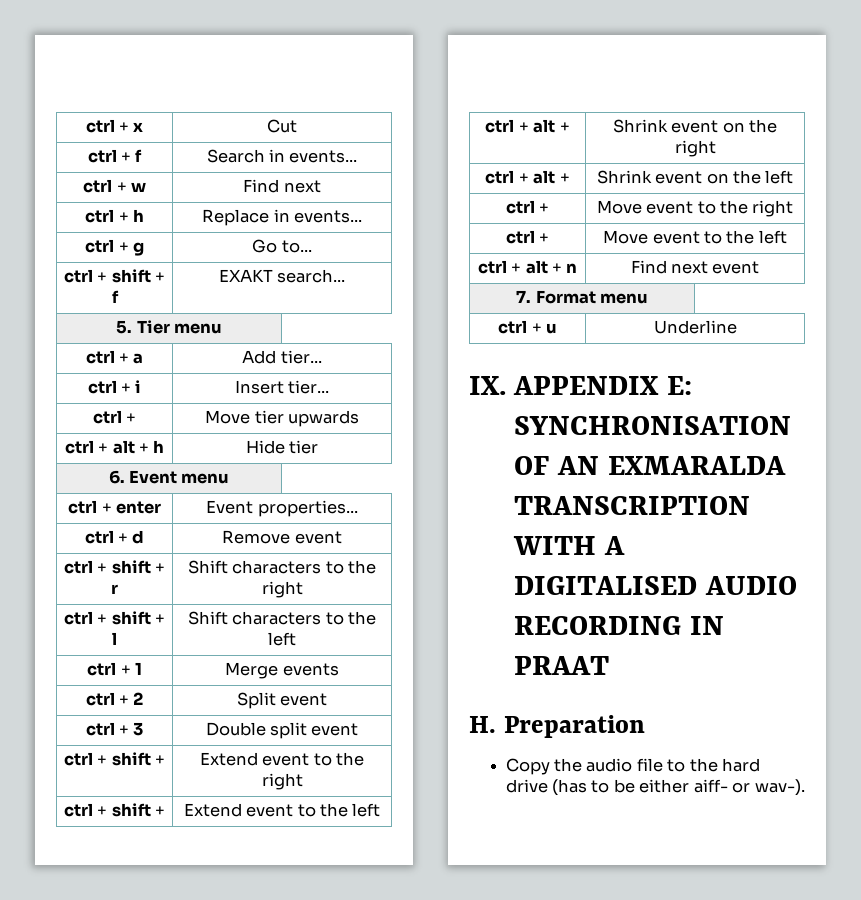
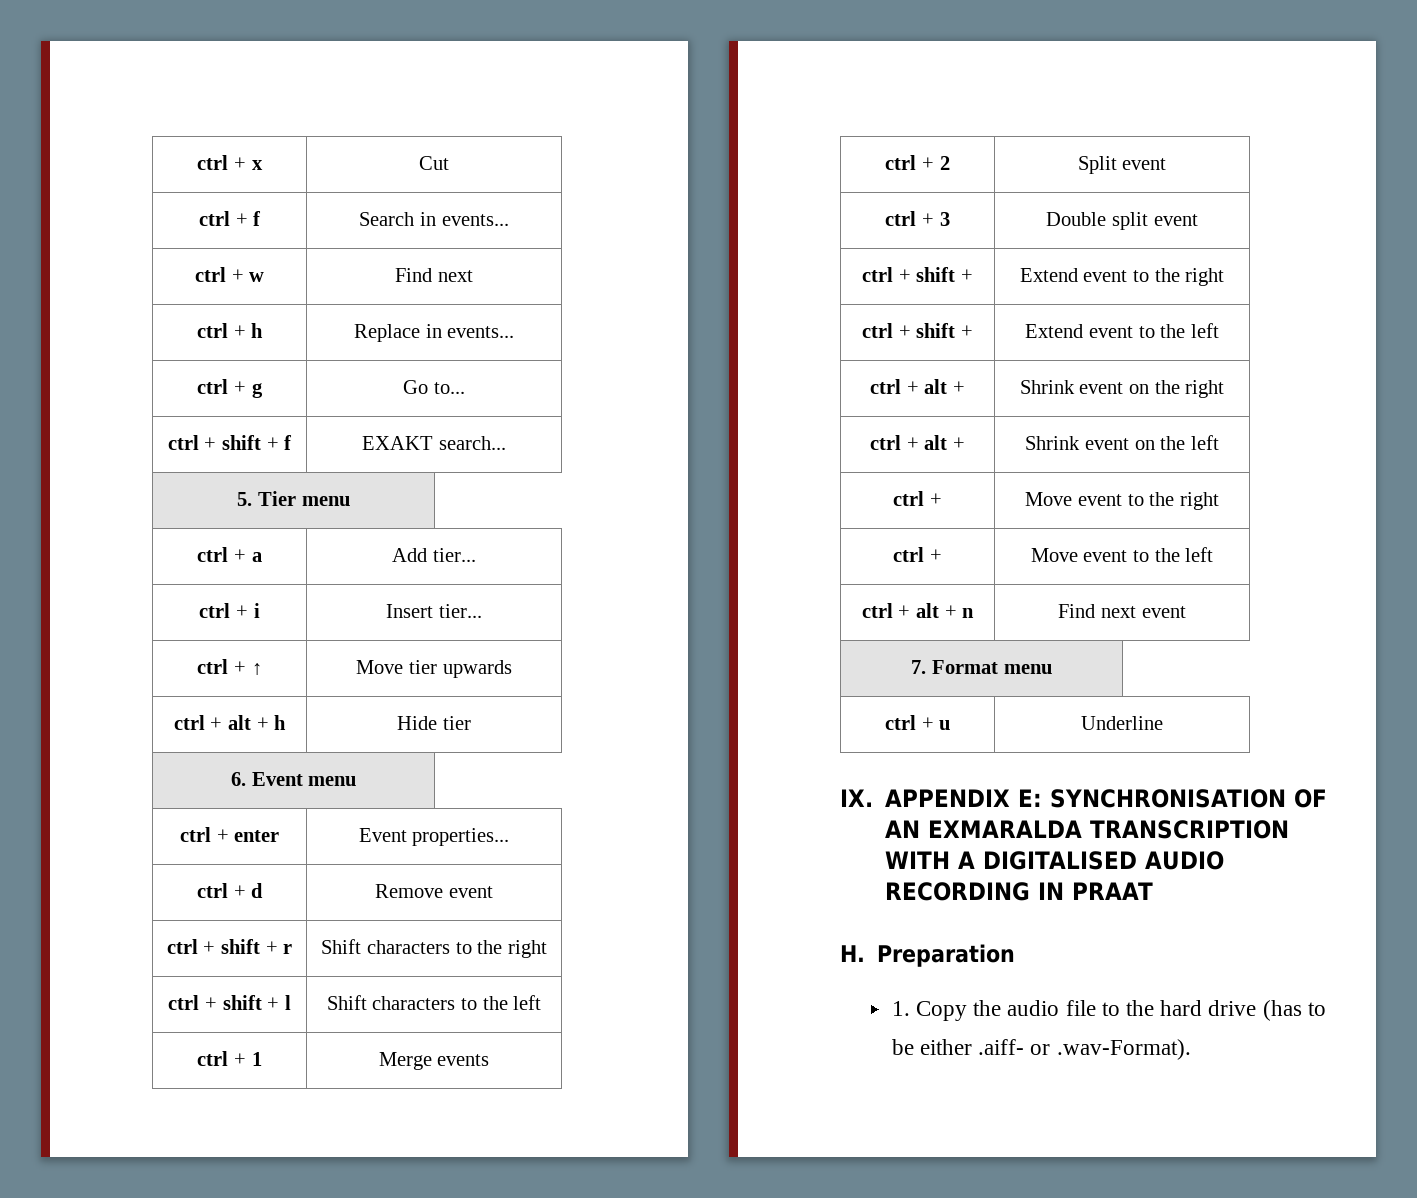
(137, 418) none -> [251,663,262,675] ↑
(646, 726) none -> [891,1001,910,1016] 1.
[693,779,805,796] aiff- or wav-). -> [978,1039,1191,1060] .aiff- or .wav-Format).

